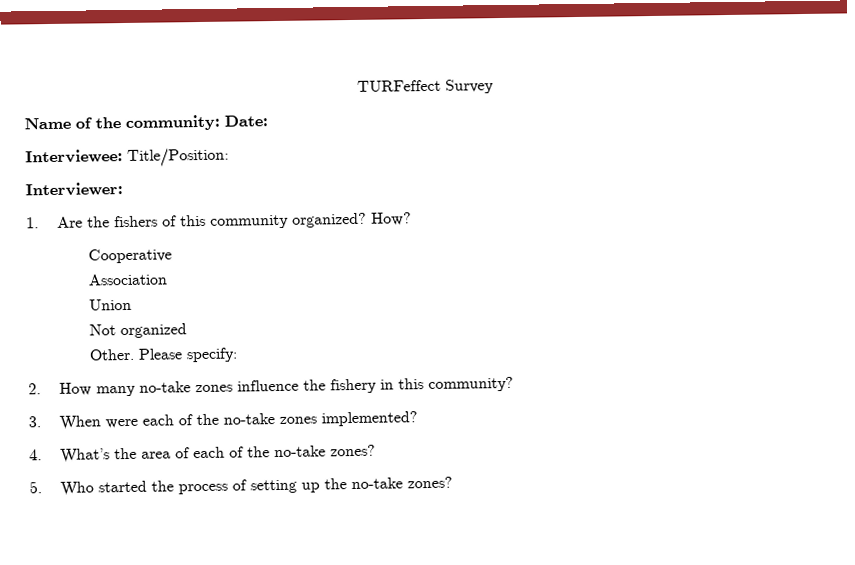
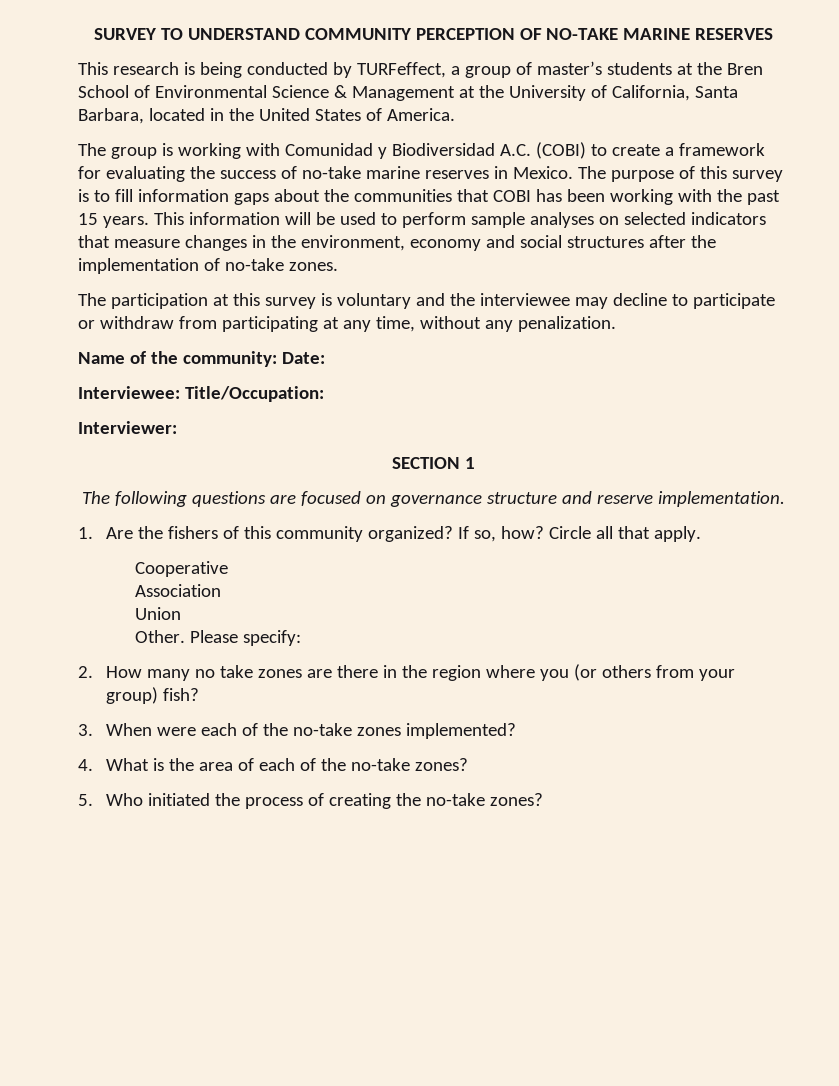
[357,79,494,94] TURFeffect Survey -> [93,28,774,40] [78,61,763,78] [78,85,738,101] [78,108,455,124] [78,142,765,159] [78,166,783,182] [78,189,780,205] [78,212,766,228] [78,235,716,251] [78,258,338,274] [78,293,775,309] [78,316,616,332] SURVEY TO UNDERSTAND COMMUNITY PERCEPTION OF NO-TAKE MARINE RESERVES // This research is being conducted by TURFeffect, a group of master’s students at the Bren School of Environmental Science & Management at the University of California, Santa Barbara, located in the United States of America. // The group is working with Comunidad y Biodiversidad A.C. (COBI) to create a framework for evaluating the success of no-take marine reserves in Mexico. The purpose of this survey is to fill information gaps about the communities that COBI has been working with the past 15 years. This information will be used to perform sample analyses on selected indicators that measure changes in the environment, economy and social structures after the implementation of no-take zones. // The participation at this survey is voluntary and the interviewee may decline to participate or withdraw from participating at any time, without any penalization.
[127,147,229,167] Title/Position: -> [184,386,324,402] Title/Occupation:
(123, 189) none -> [392,457,475,469] [82,491,785,507] // SECTION 1 // The following questions are focused on governance structure and reserve implementation.
[371,212,413,226] How? -> [458,526,702,542] If so, how? Circle all that apply.
[89,323,188,339] // Not organized -> (181, 613) none
[139,376,515,394] no-take zones influence the fishery in this community? -> [195,664,736,681] [106,687,200,704] no take zones are there in the region where you (or others from your group) fish?
[60,448,111,463] What’s -> [106,758,165,771] What is
[98,480,148,493] started -> [148,793,211,806] initiated
[250,479,321,494] setting up -> [329,793,392,809] creating

